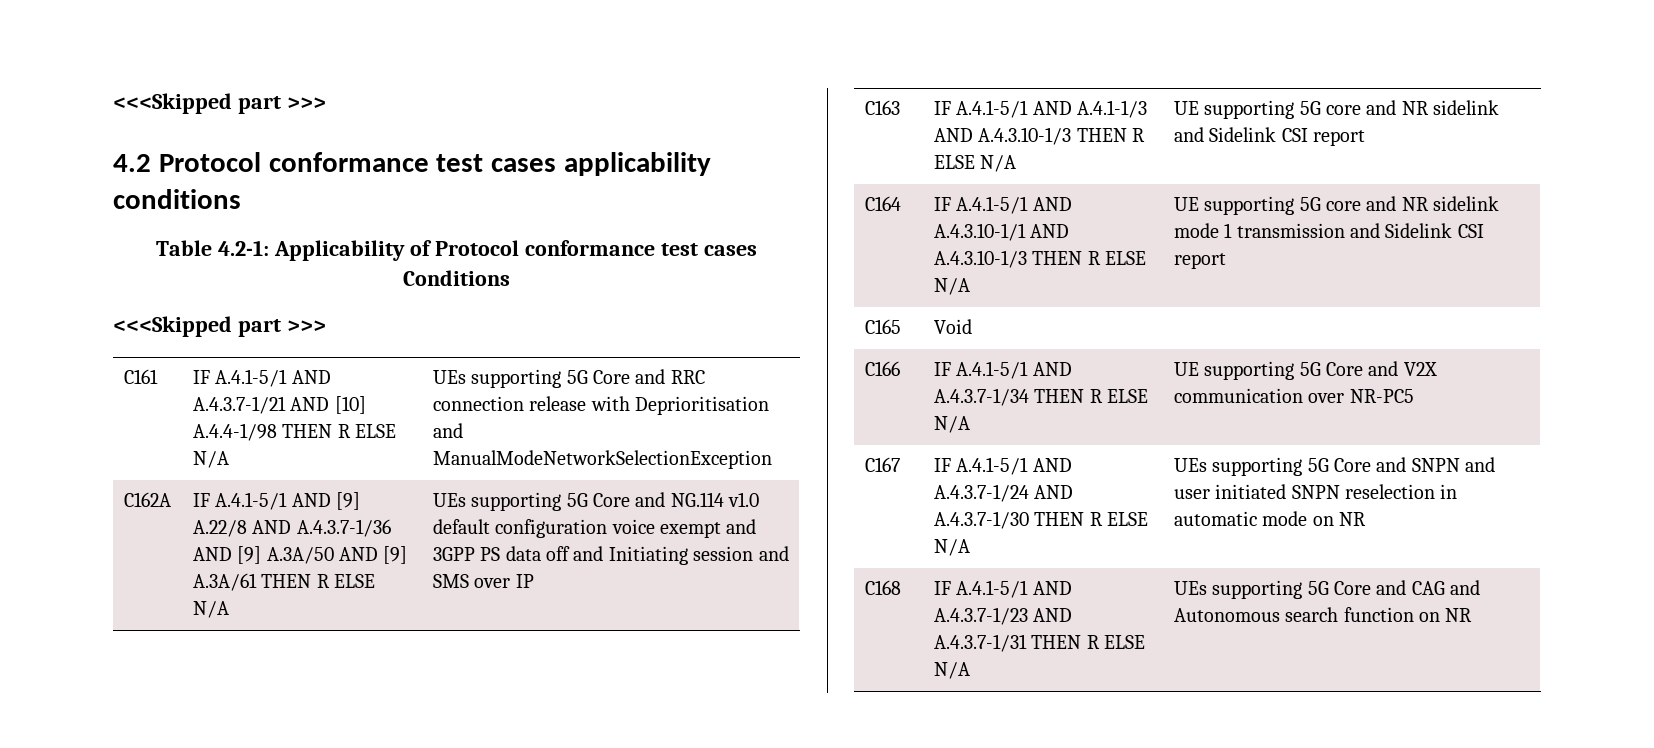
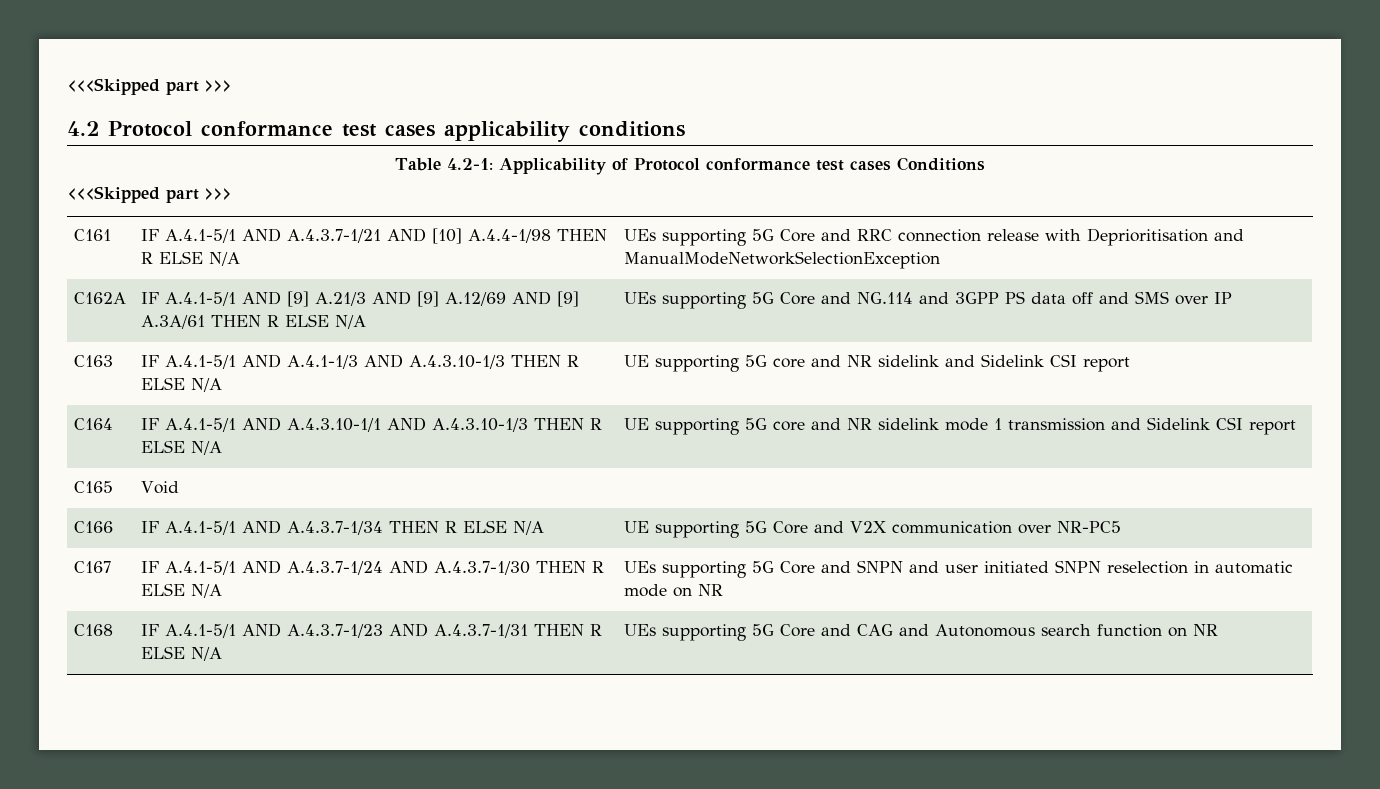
[192,519,391,537] [192,546,334,564] A.22/8 AND A.4.3.7-1/36 AND [9] A.3A/50 -> [315,291,507,307] A.21/3 AND [9] A.12/69
[728,492,760,507] [432,519,722,538] v1.0 default configuration voice exempt -> (914, 298) none
[608,546,789,565] Initiating session and -> (1130, 298) none

